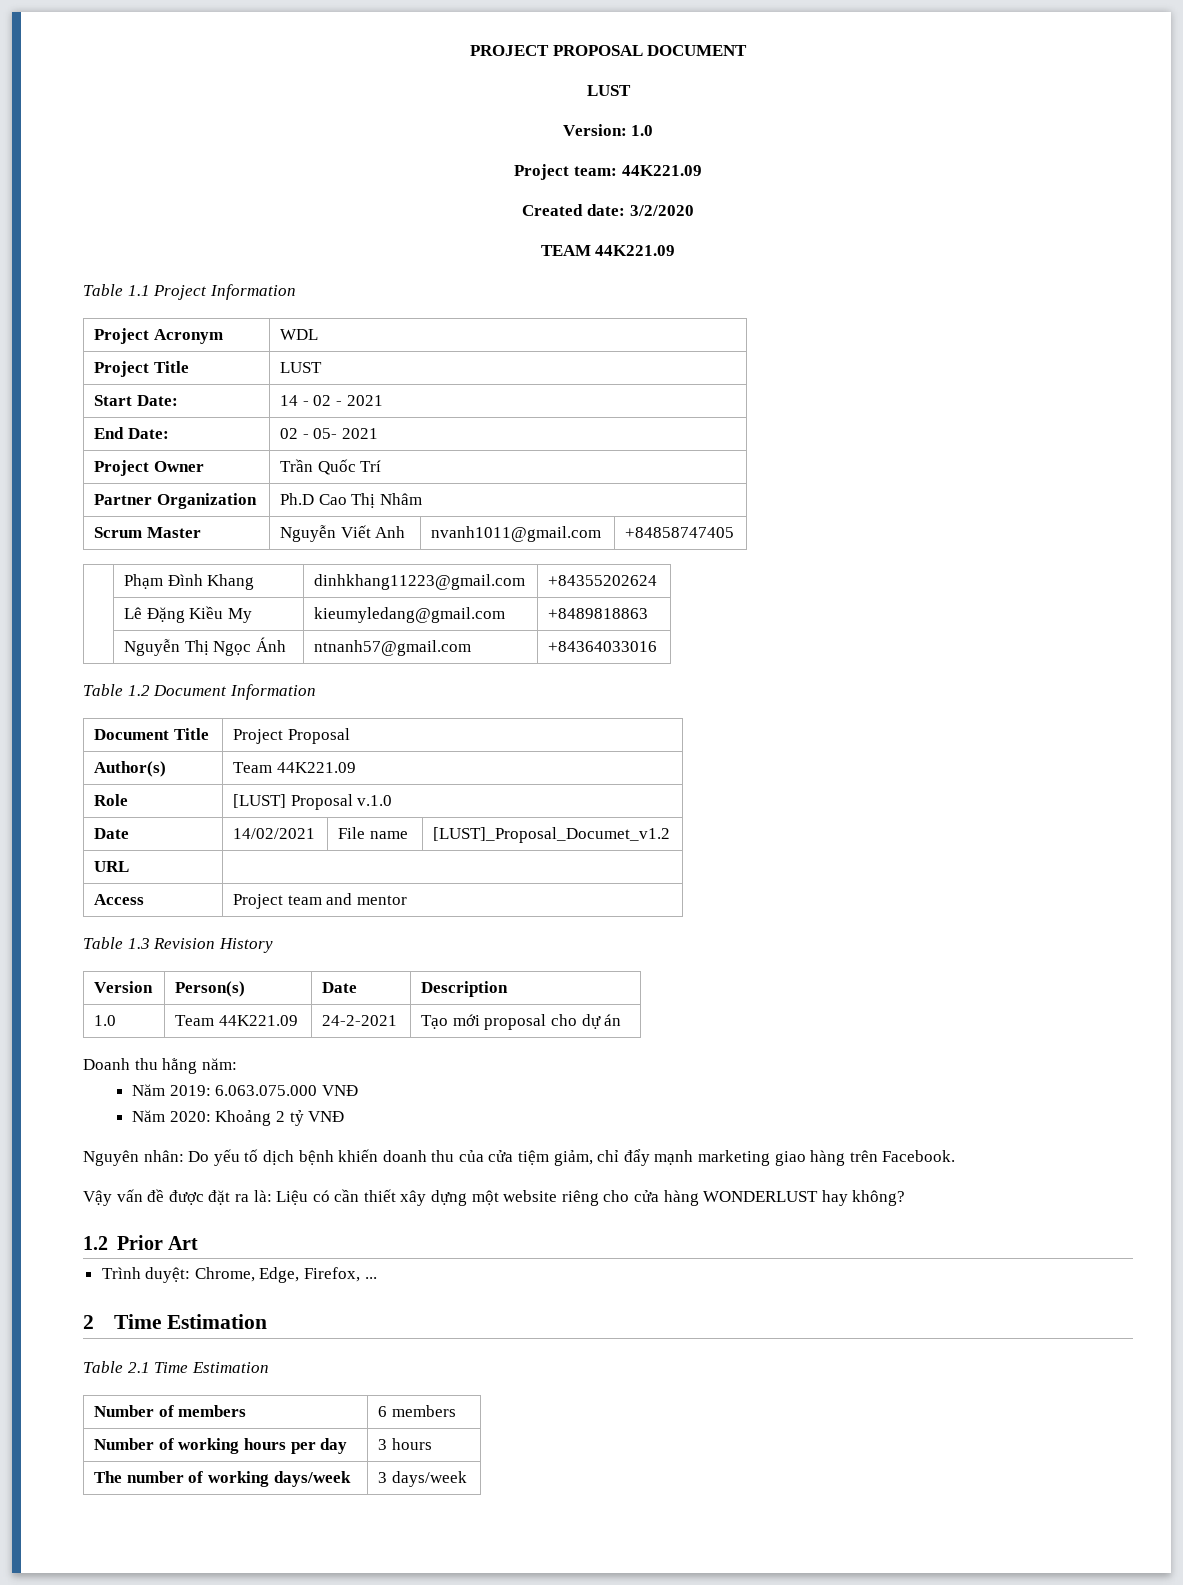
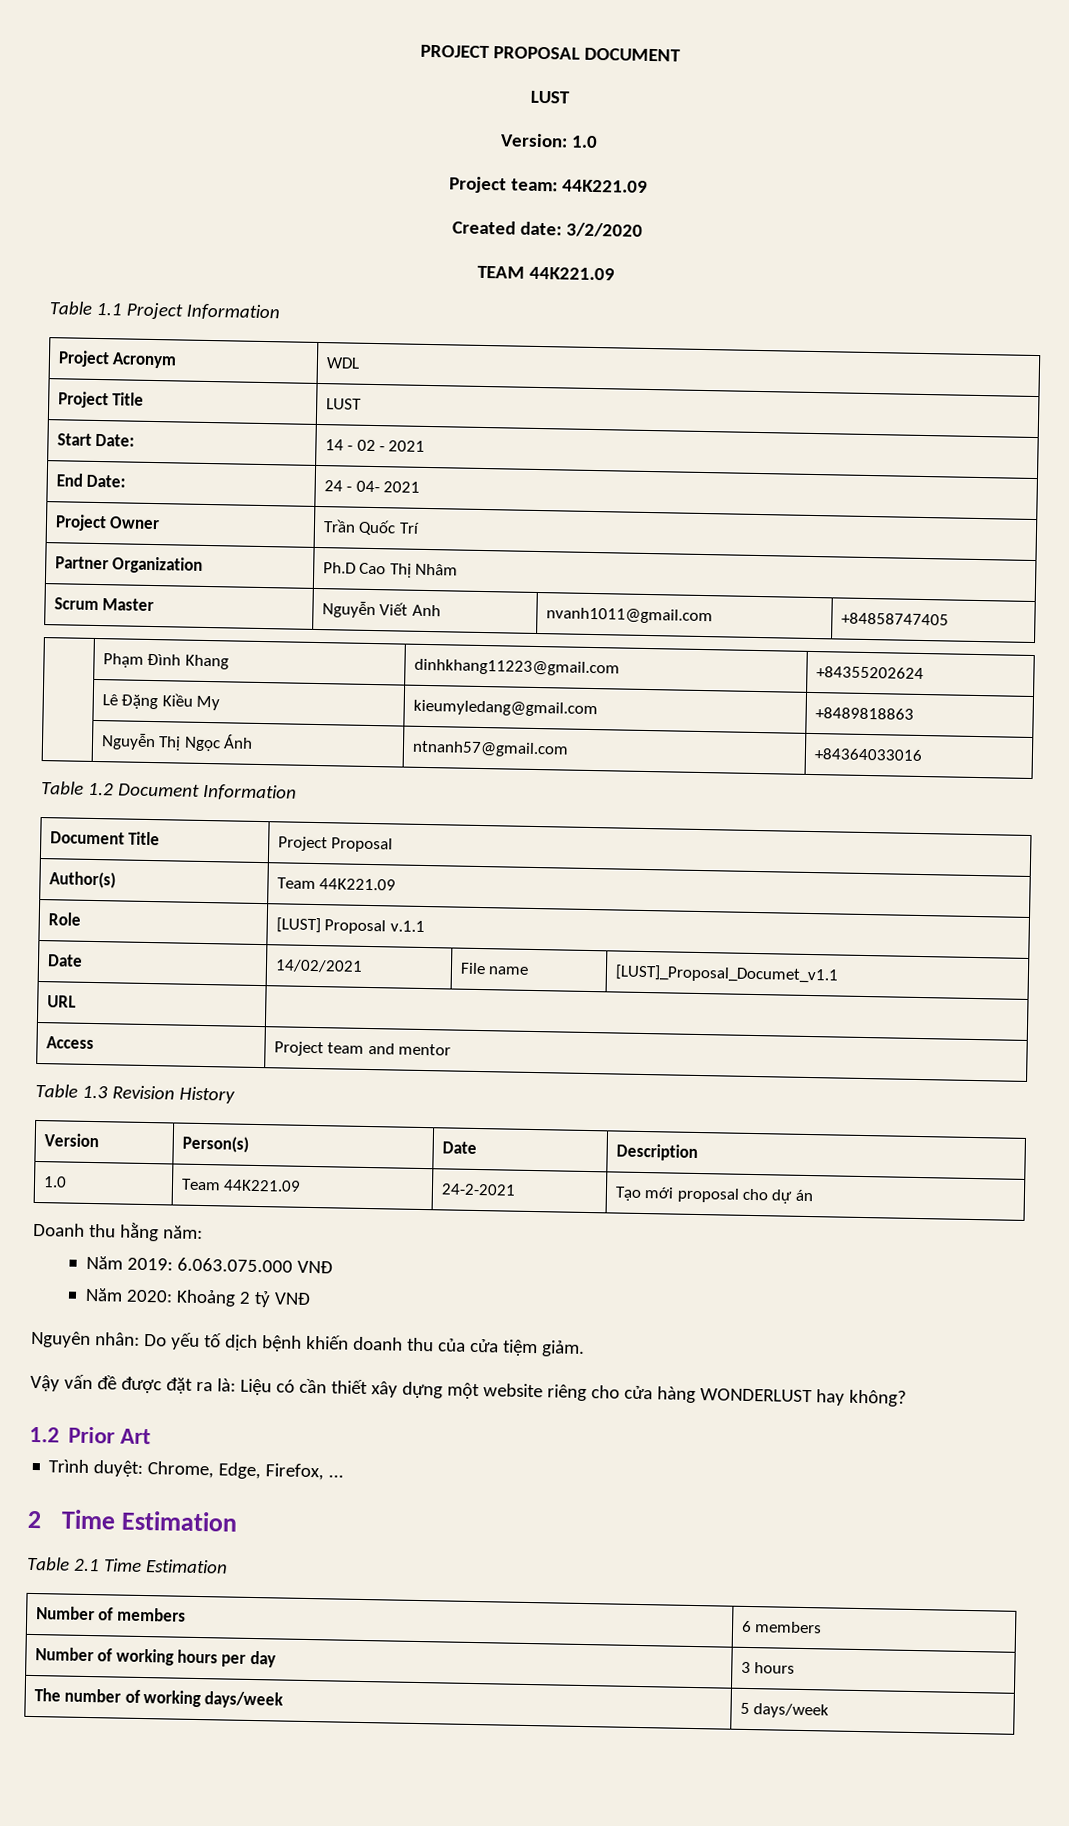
[280,428,338,439] 02 - 05- -> [323,480,380,493] 24 - 04-
[357,795,393,806] v.1.0 -> [389,920,425,933] v.1.1
[433,827,671,843] [LUST]_Proposal_Documet_v1.2 -> [614,964,839,984] [LUST]_Proposal_Documet_v1.1
[553,1149,956,1166] giảm, chỉ đẩy mạnh marketing giao hàng trên Facebook. -> [540,1340,585,1357] giảm.
[378,1472,388,1483] 3 -> [739,1702,750,1715] 5

